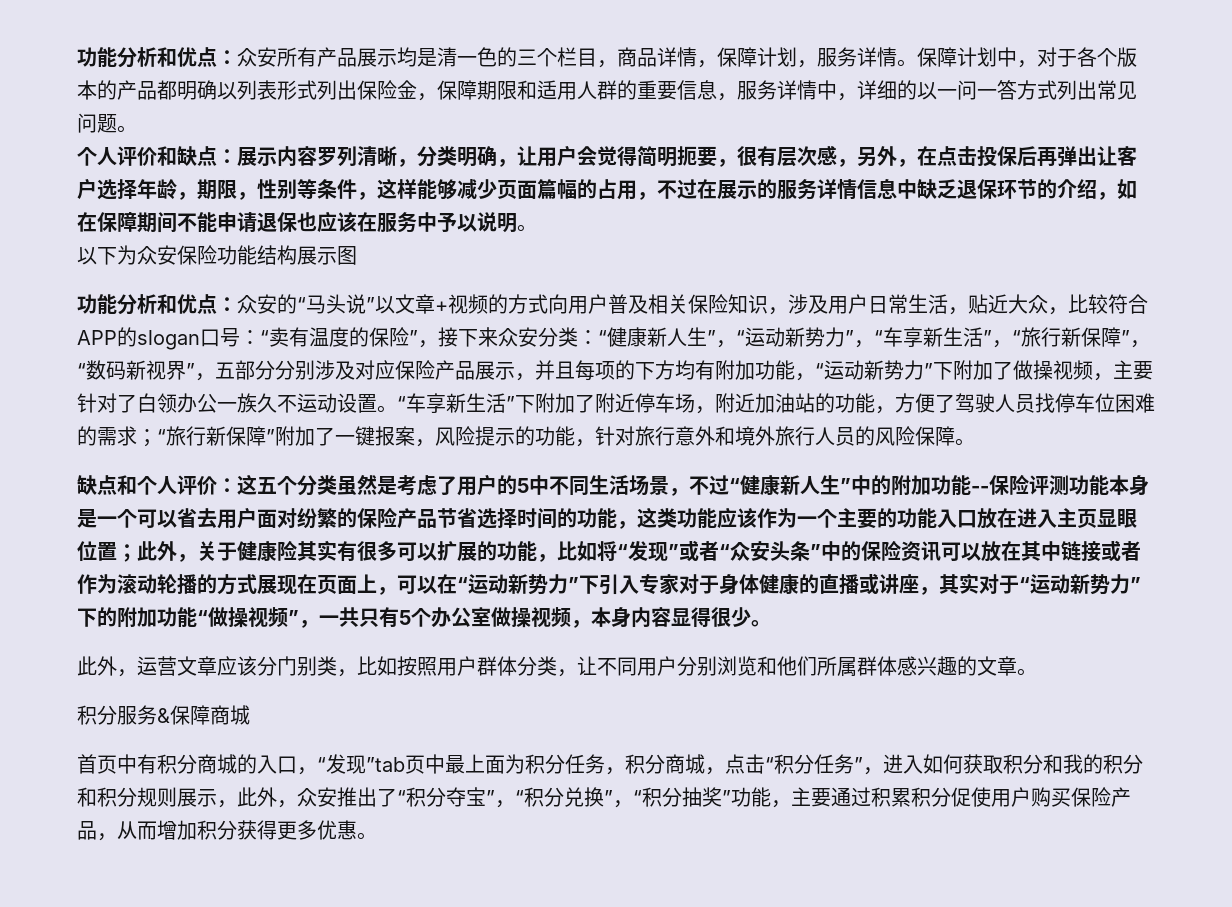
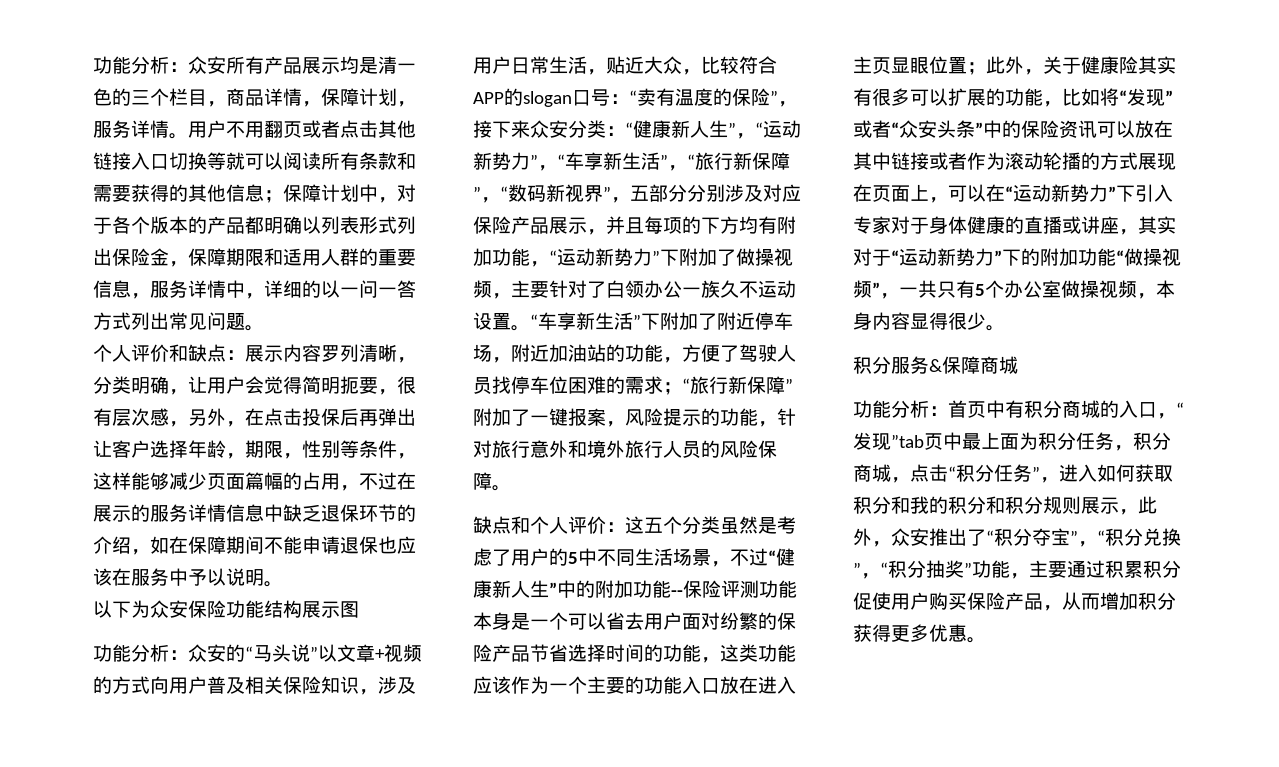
[77,47,217,68] 功能分析和优点 -> [93,56,169,74] 功能分析
(917, 63) none -> [188,120,416,138] [93,152,416,170] [93,184,283,203] 用户不用翻页或者点击其他链接入口切换等就可以阅读所有条款和需要获得的其他信息；
[157,294,217,314] 和优点 -> (169, 653) none
[77,656,1037,677] // 此外，运营文章应该分门别类，比如按照用户群体分类，让不同用户分别浏览和他们所属群体感兴趣的文章。 -> (1005, 328) none
(250, 715) none -> [853,400,948,418] 功能分析：

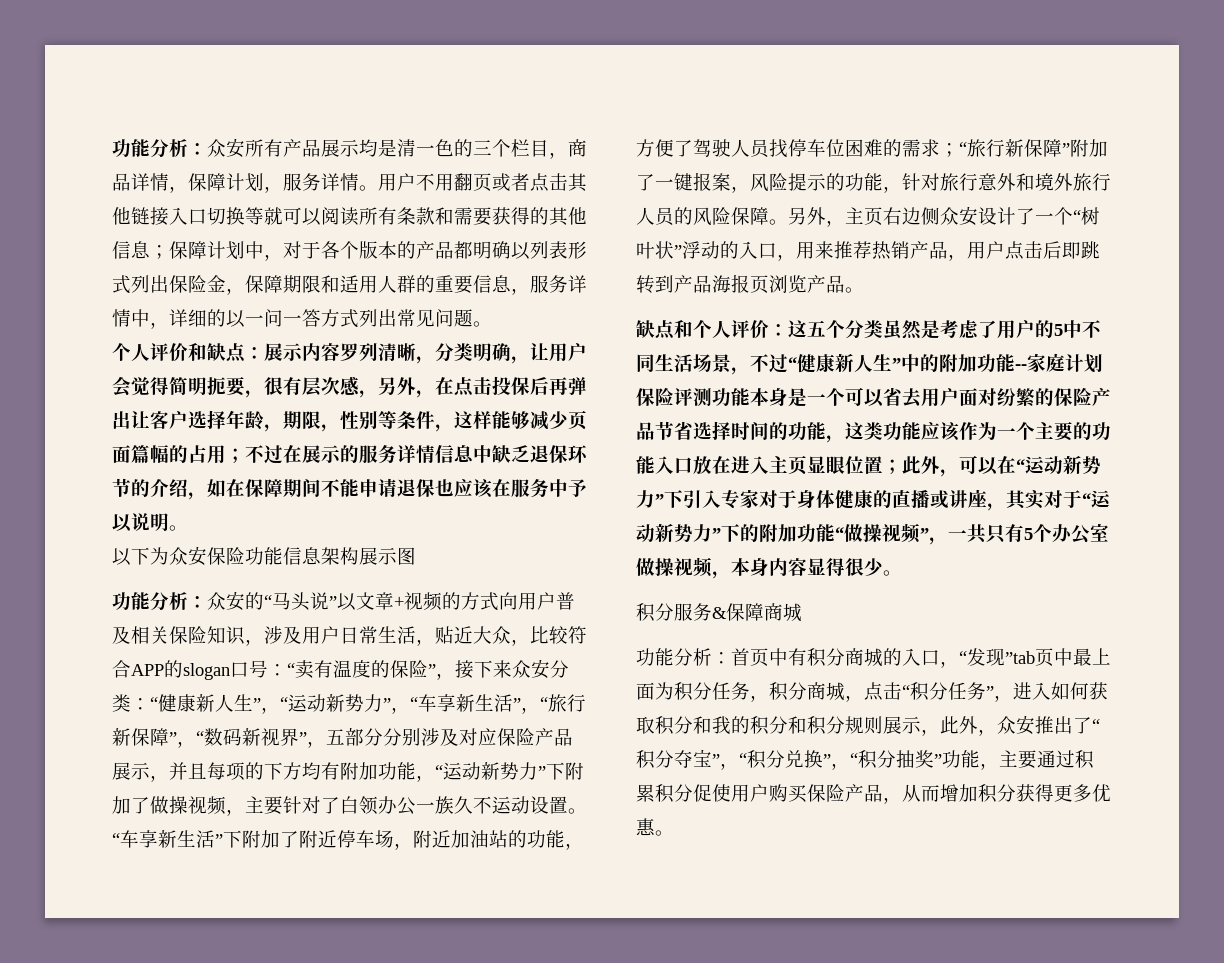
[340,485,359,491] ， -> [226,448,245,463] ；
[264,600,283,618] 结 -> [283,547,340,565] 信息架
(511, 488) none -> [788,206,1100,227] [636,241,1100,261] [636,274,864,294] 另外，主页右边侧众安设计了一个“树叶状”浮动的入口，用来推荐热销产品，用户点击后即跳转到产品海报页浏览产品。
(683, 593) none -> [1027,353,1103,373] 家庭计划
[1043,56,1176,74] [853,88,1173,107] [853,120,1173,138] [853,152,1176,170] [853,184,948,203] 关于健康险其实有很多可以扩展的功能，比如将“发现”或者“众安头条”中的保险资讯可以放在其中链接或者作为滚动轮播的方式展现在页面上， -> (959, 473) none

